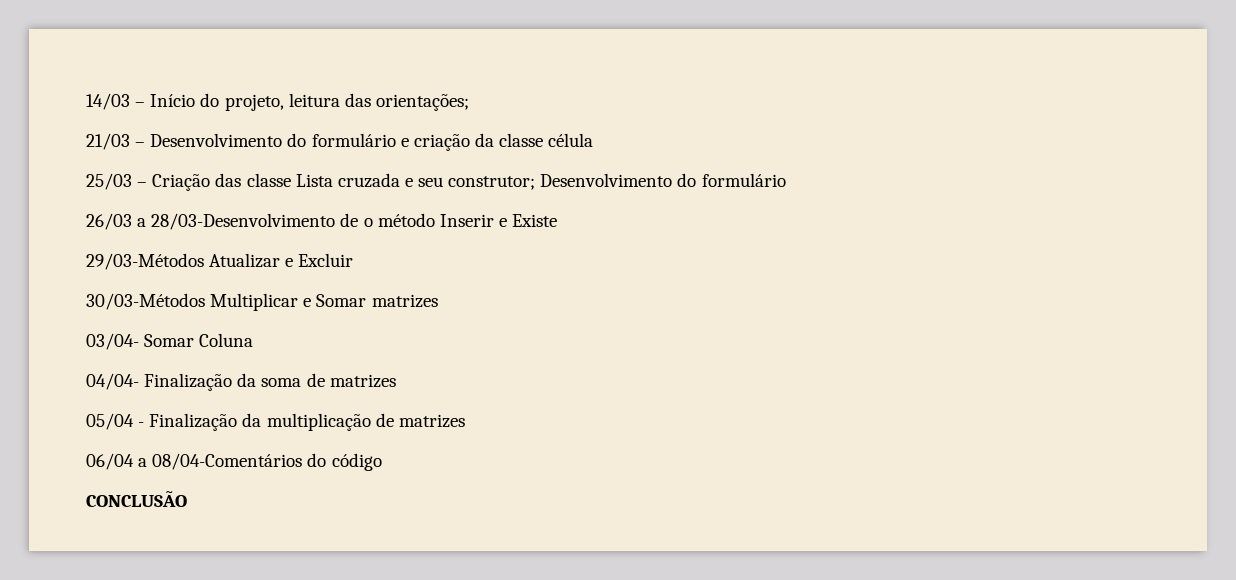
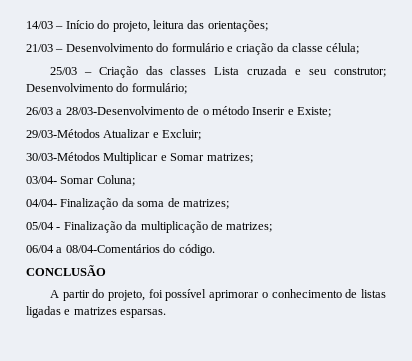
[548,133,594,147] célula -> [326,43,360,54] célula;
[246,173,291,187] classe -> [170,66,207,75] classes
[701,173,786,187] formulário -> [131,83,187,94] formulário;
[512,214,558,227] Existe -> [297,107,331,117] Existe;
[298,253,354,267] Excluir -> [162,129,202,140] Excluir;
[371,294,438,308] matrizes -> [206,153,253,163] matrizes;
[199,333,254,347] Coluna -> [96,175,135,186] Coluna;
[329,374,396,388] matrizes -> [182,199,229,209] matrizes;
[398,414,465,428] matrizes -> [226,222,273,232] matrizes;
[331,453,382,471] código -> [178,244,215,256] código.
(187, 499) none -> [49,289,386,301] [26,306,167,318] // A partir do projeto, foi possível aprimorar o conhecimento de listas ligadas e matrizes esparsas.

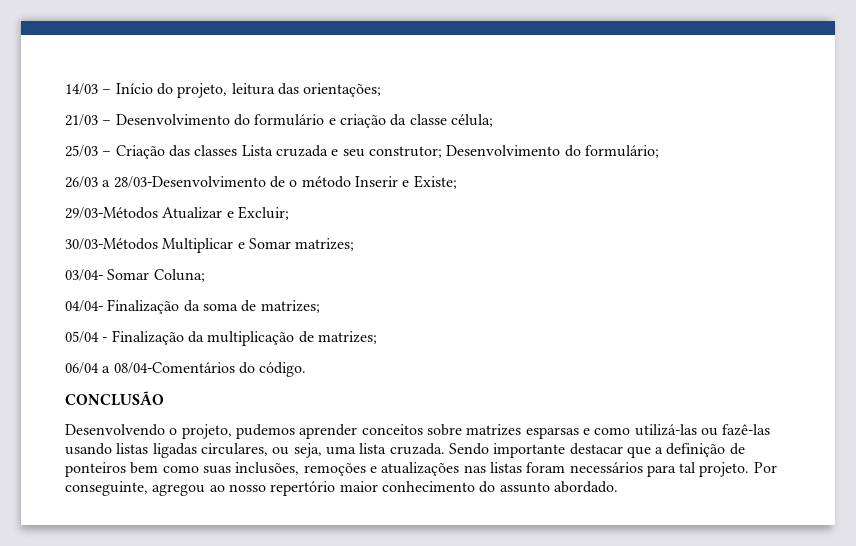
[49,289,386,301] [26,306,167,318] A partir do projeto, foi possível aprimorar o conhecimento de listas ligadas e matrizes esparsas. -> [65,424,771,439] [65,443,745,458] [65,462,777,477] [65,481,618,496] Desenvolvendo o projeto, pudemos aprender conceitos sobre matrizes esparsas e como utilizá-las ou fazê-las usando listas ligadas circulares, ou seja, uma lista cruzada. Sendo importante destacar que a definição de ponteiros bem como suas inclusões, remoções e atualizações nas listas foram necessários para tal projeto. Por conseguinte, agregou ao nosso repertório maior conhecimento do assunto abordado.

